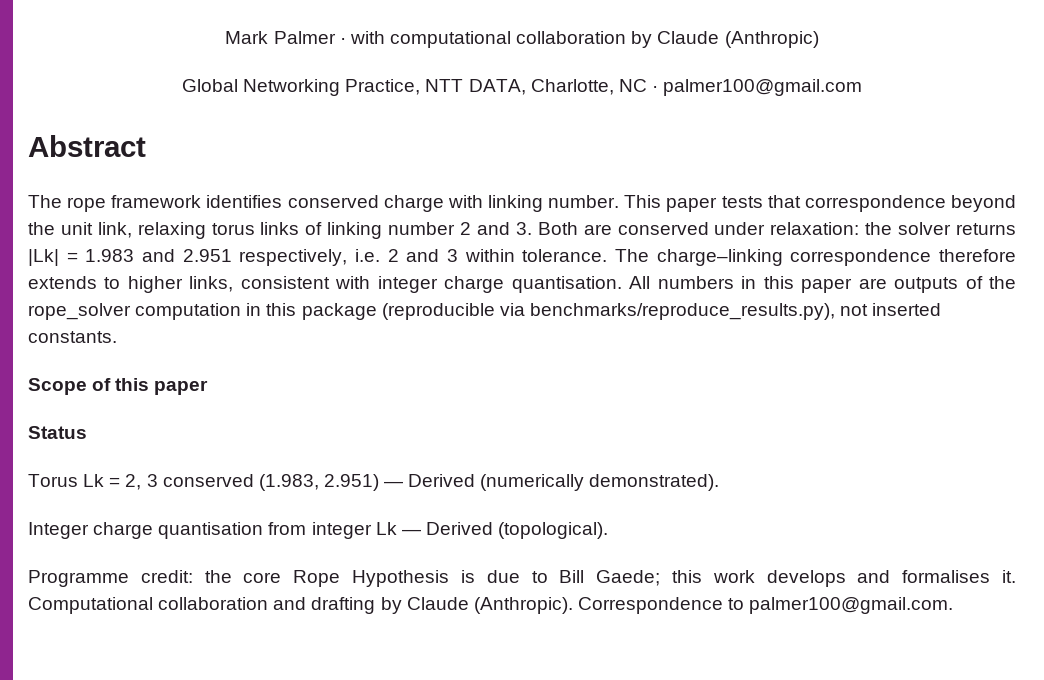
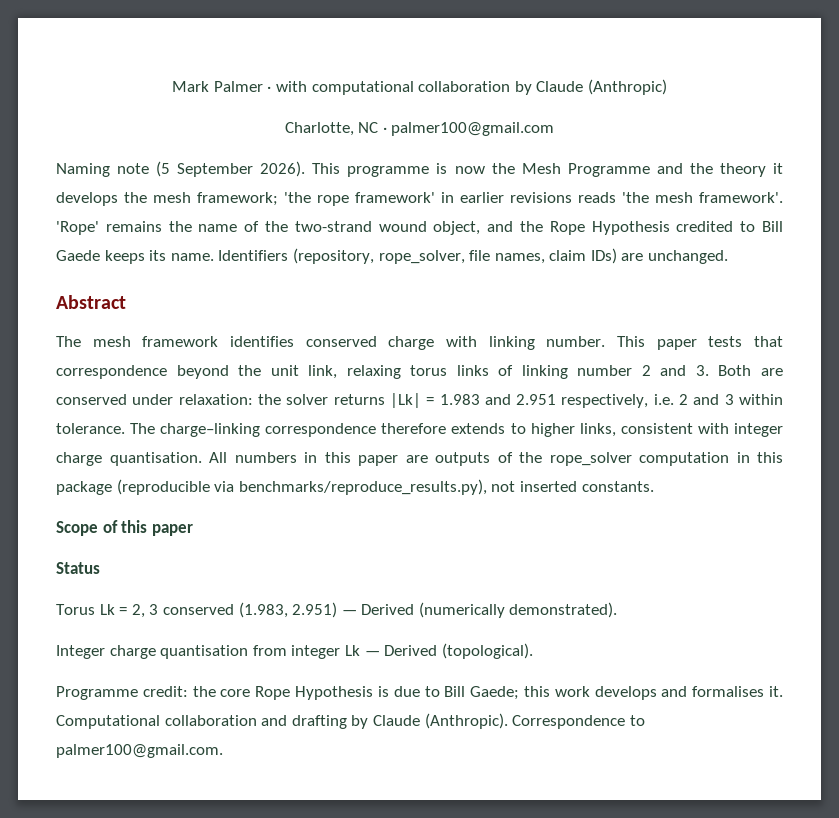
[181,79,526,96] Global Networking Practice, NTT DATA, -> (667, 87) none
(863, 87) none -> [56,161,784,177] [56,192,783,206] [56,221,783,235] [56,248,729,264] // Naming note (5 September 2026). This programme is now the Mesh Programme and the theory it develops the mesh framework; 'the rope framework' in earlier revisions reads 'the mesh framework'. 'Rope' remains the name of the two-strand wound object, and the Rope Hypothesis credited to Bill Gaede keeps its name. Identifiers (repository, rope_solver, file names, claim IDs) are unchanged.
[67,197,107,212] rope -> [92,336,131,347] mesh

